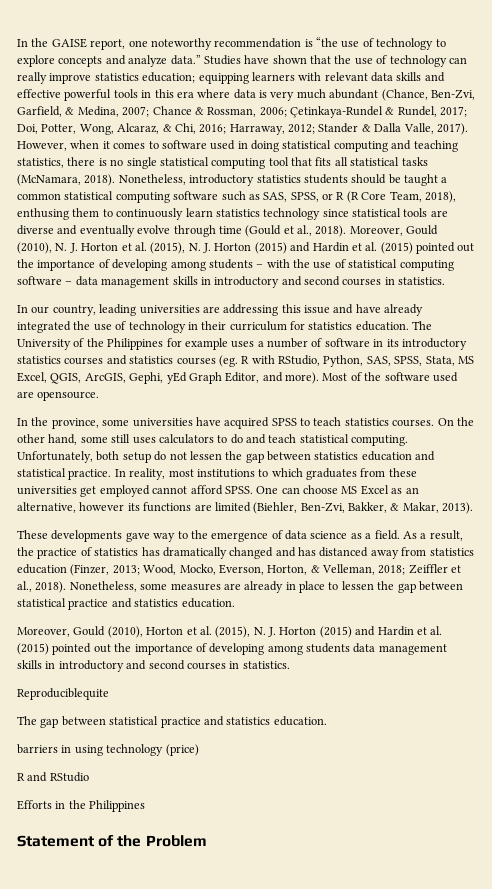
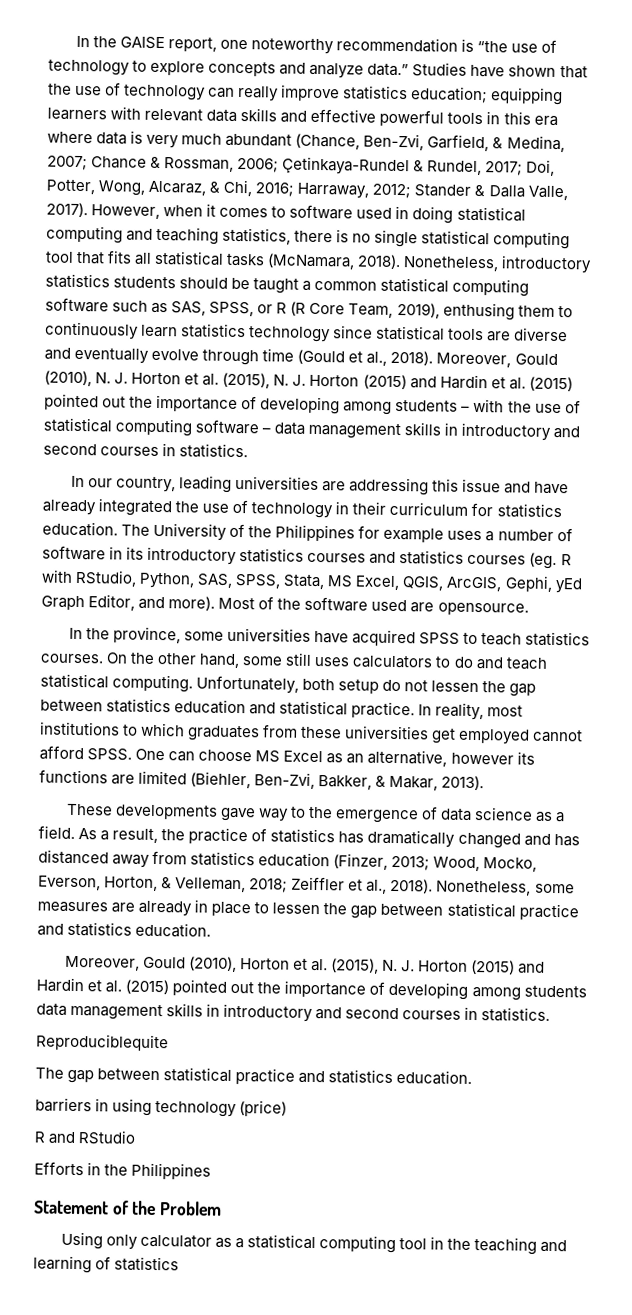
[424,191,456,203] 2018), -> [396,302,440,319] 2019),
(207, 841) none -> [60,1231,568,1255] [33,1255,180,1274] // Using only calculator as a statistical computing tool in the teaching and learning of statistics

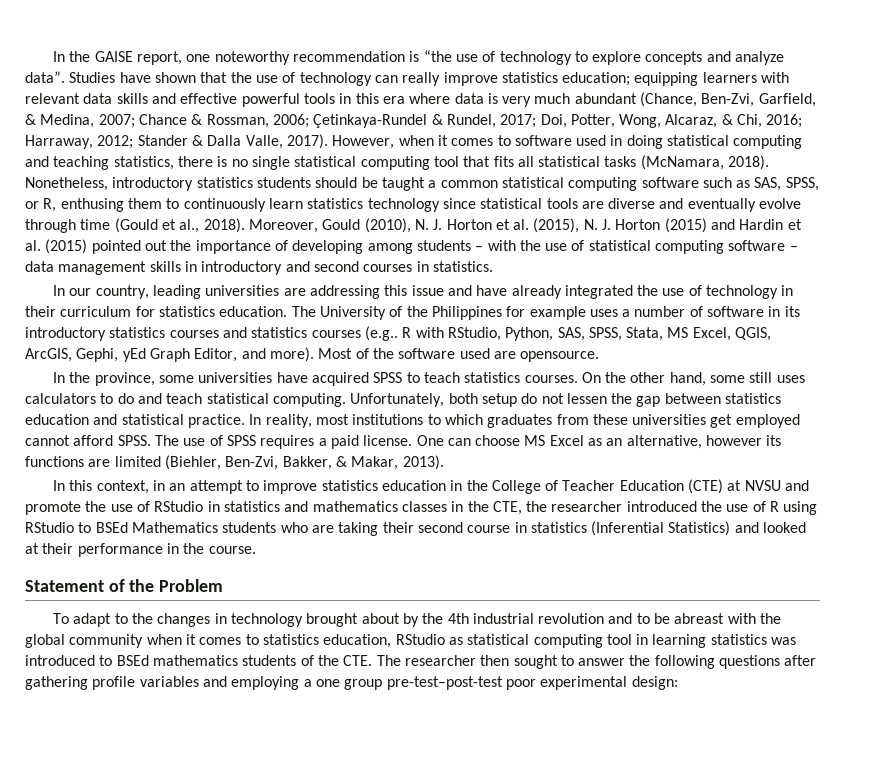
[367,63,410,77] data.” -> [25,71,65,83] data”.
[276,301,440,319] R (R Core Team, 2019), -> [43,198,57,212] R,
[529,552,558,570] (eg. -> [364,326,398,341] (e.g..
(133, 754) none -> [154,435,413,449] The use of SPSS requires a paid license.
[66,803,566,824] [38,825,580,849] [38,849,538,872] [38,875,575,896] [37,899,579,921] [37,921,212,938] [64,955,546,975] [36,977,587,1001] [36,1003,551,1022] [36,1033,169,1052] [35,1067,473,1086] [35,1097,288,1118] [34,1130,137,1145] [34,1161,212,1180] [33,1200,223,1216] [60,1231,568,1255] [33,1255,180,1274] These developments gave way to the emergence of data science as a field. As a result, the practice of statistics has dramatically changed and has distanced away from statistics education (Finzer, 2013; Wood, Mocko, Everson, Horton, & Velleman, 2018; Zeiffler et al., 2018). Nonetheless, some measures are already in place to lessen the gap between statistical practice and statistics education. // Moreover, Gould (2010), Horton et al. (2015), N. J. Horton (2015) and Hardin et al. (2015) pointed out the importance of developing among students data management skills in introductory and second courses in statistics. // Reproduciblequite // The gap between statistical practice and statistics education. // barriers in using technology (price) // R and RStudio // Efforts in the Philippines // Statement of the Problem // Using only calculator as a statistical computing tool in the teaching and learning of statistics -> [53,479,810,494] [25,501,818,515] [25,521,807,536] [25,543,256,557] [25,579,224,592] [53,613,782,627] [25,634,797,648] [25,655,817,669] [25,676,678,690] In this context, in an attempt to improve statistics education in the College of Teacher Education (CTE) at NVSU and promote the use of RStudio in statistics and mathematics classes in the CTE, the researcher introduced the use of R using RStudio to BSEd Mathematics students who are taking their second course in statistics (Inferential Statistics) and looked at their performance in the course. // Statement of the Problem // To adapt to the changes in technology brought about by the 4th industrial revolution and to be abreast with the global community when it comes to statistics education, RStudio as statistical computing tool in learning statistics was introduced to BSEd mathematics students of the CTE. The researcher then sought to answer the following questions after gathering profile variables and employing a one group pre-test–post-test poor experimental design:

